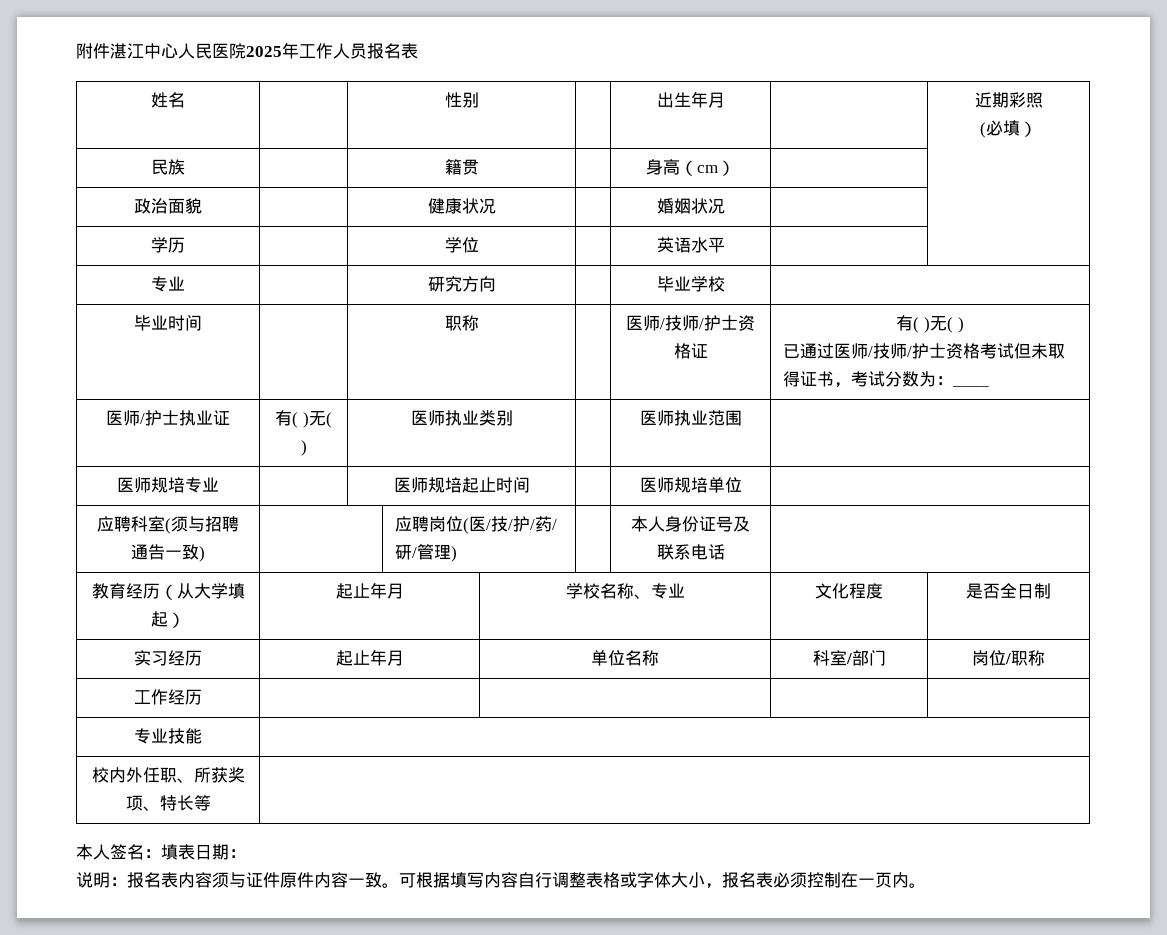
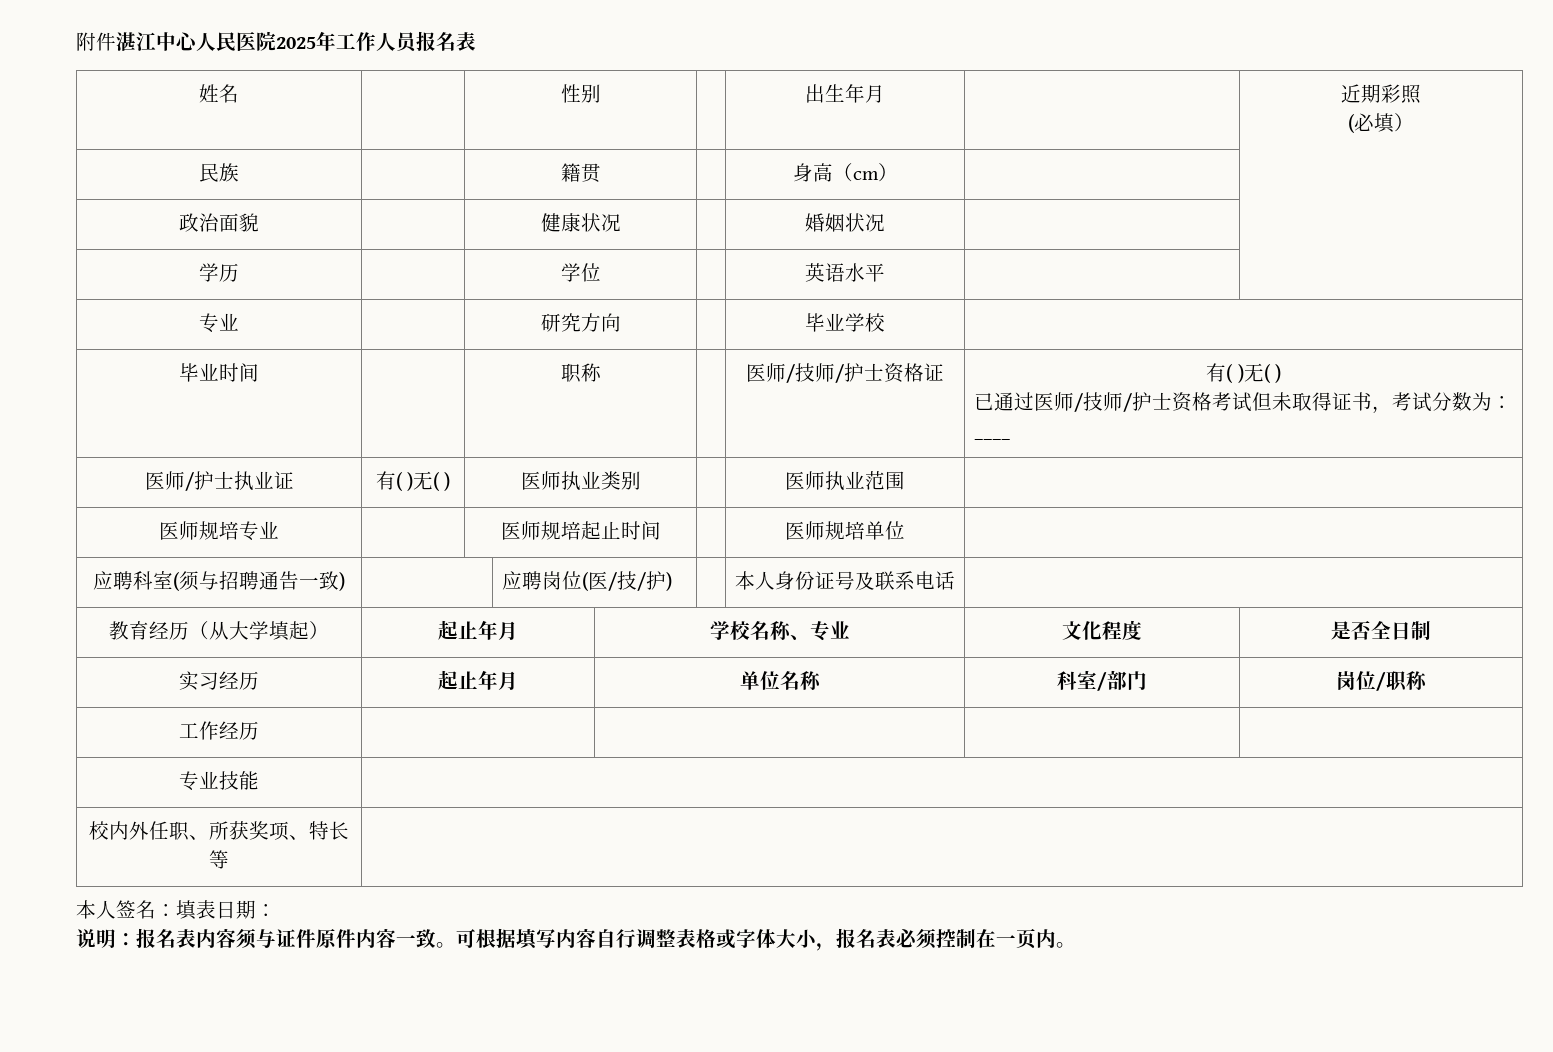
[530,516,558,532] [395,544,452,560] /药/研/管理 -> (666, 580) none

